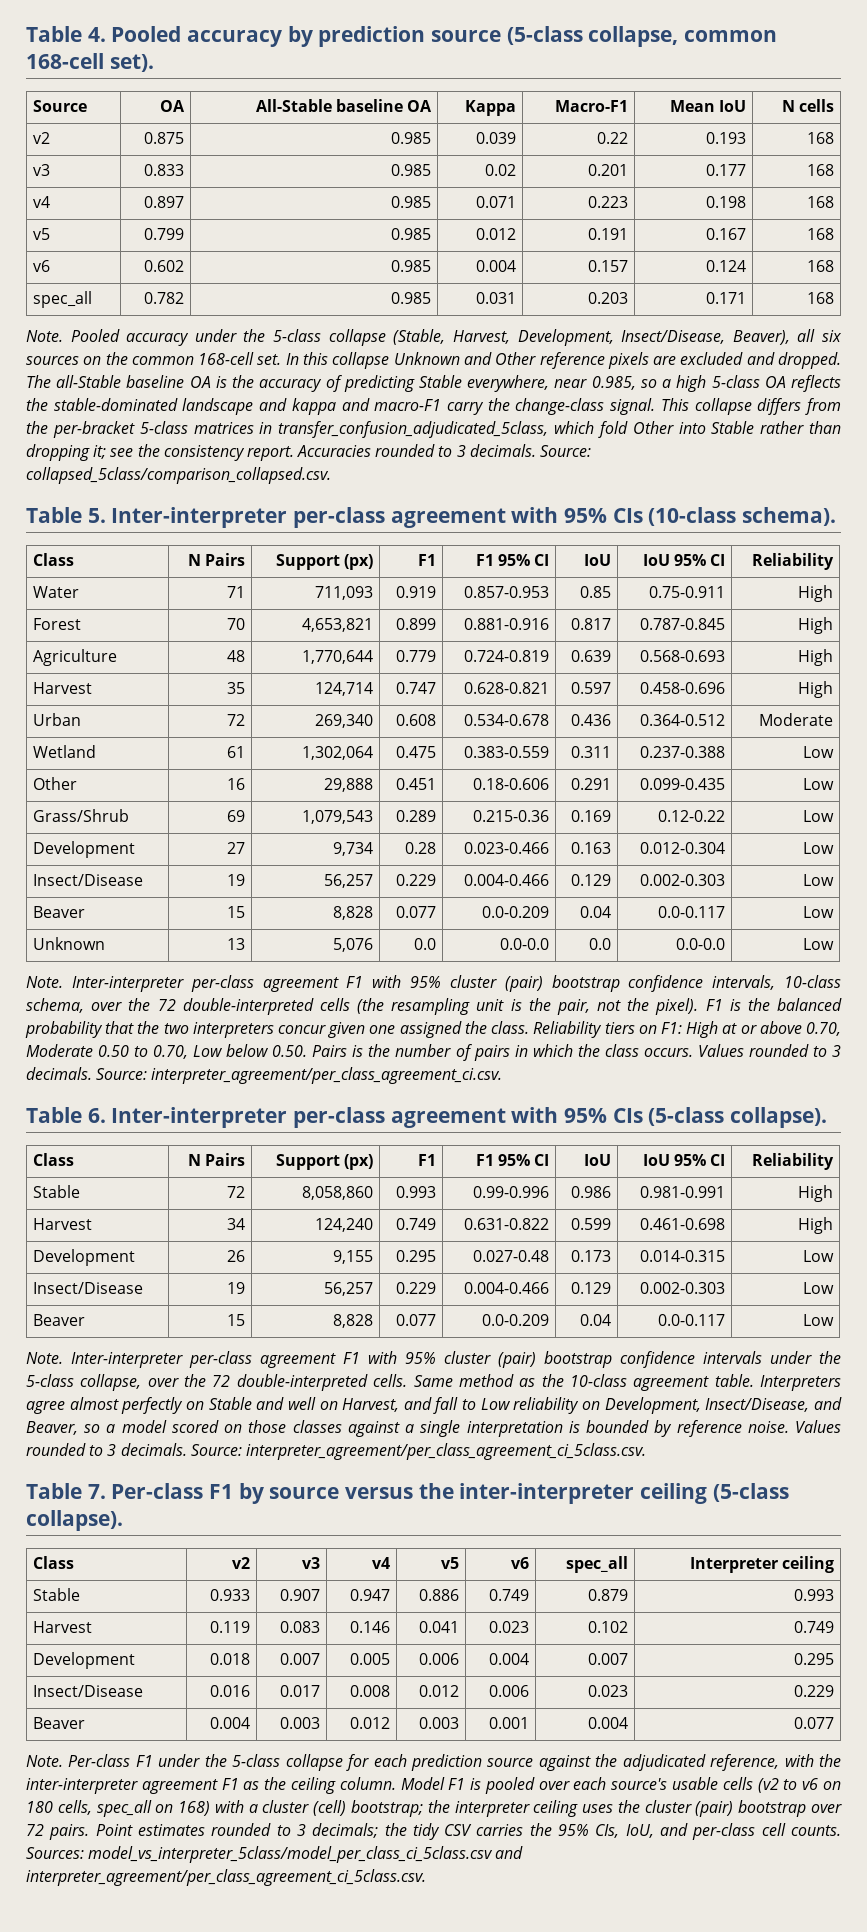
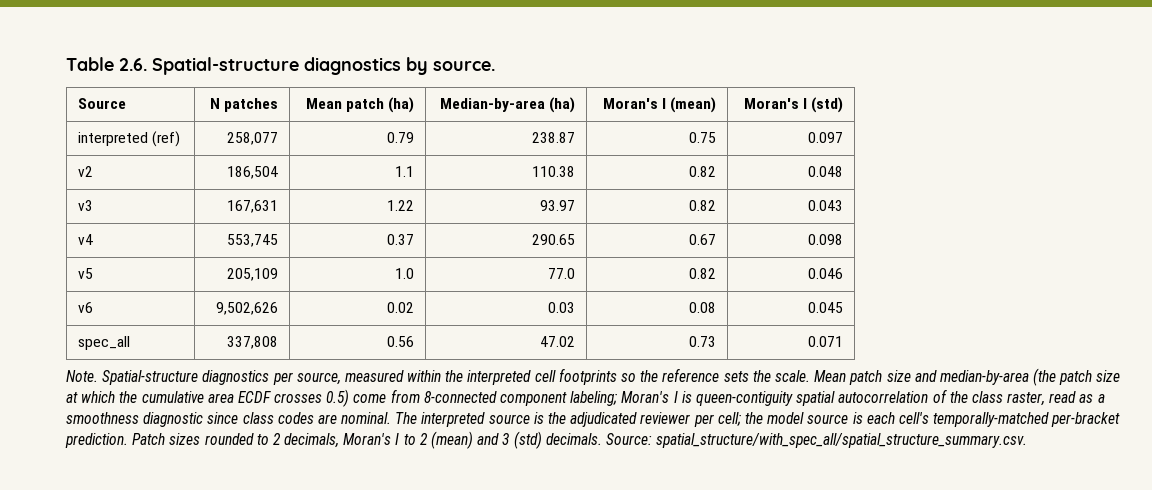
[26,26,778,47] [26,53,154,72] [32,100,87,112] [160,100,186,112] [255,99,433,112] [465,100,517,116] [555,100,629,112] [670,100,747,112] [782,99,835,112] [32,132,50,144] [144,132,185,144] [391,132,432,144] [476,132,517,144] [597,132,629,144] [706,132,747,144] [807,132,835,144] [32,164,50,176] [144,164,185,176] [391,164,432,176] [485,164,517,176] [588,164,629,176] [706,164,747,176] [807,164,835,176] [32,196,50,208] [144,196,185,208] [391,196,432,208] [476,196,517,208] [588,196,629,208] [706,196,747,208] [807,196,835,208] [32,228,50,240] [144,228,185,240] [391,228,432,240] [476,228,517,240] [588,228,629,240] [706,228,747,240] [807,228,835,240] [32,260,50,272] [144,260,185,272] [391,260,432,272] [476,260,517,272] [588,260,629,272] [706,260,747,272] [807,260,835,272] [32,291,92,308] [144,292,185,304] [391,292,432,304] [476,292,517,304] [588,292,629,304] [706,292,747,304] [807,292,835,304] [26,329,843,346] [26,352,841,369] [26,375,841,392] [26,398,841,415] [26,421,842,438] [26,444,592,461] [26,467,331,484] [26,507,837,528] [32,553,74,566] [188,553,246,566] [276,554,374,570] [418,554,437,566] [475,554,550,566] [584,554,612,566] [642,554,726,566] [752,553,835,570] [32,586,79,598] [227,586,246,598] [315,586,374,600] [396,586,437,598] [464,586,550,598] [580,586,612,598] [649,586,726,598] [798,585,834,602] [32,618,81,630] [227,618,246,630] [302,618,374,632] [396,618,437,630] [464,618,550,630] [571,618,612,630] [640,618,726,630] [798,617,834,634] [32,649,117,666] [227,650,246,662] [302,650,374,664] [396,650,437,662] [464,650,550,662] [571,650,612,662] [640,650,726,662] [798,649,834,666] [32,682,92,694] [227,682,246,694] [315,682,374,696] [396,682,437,694] [464,682,550,694] [571,682,612,694] [640,682,726,694] [798,681,834,698] [32,713,81,726] [227,714,246,726] [315,714,374,728] [396,714,437,726] [464,714,550,726] [571,714,612,726] [640,714,726,726] [759,713,834,726] [32,745,96,758] [227,746,246,758] [302,746,374,760] [396,746,437,758] [464,746,550,758] [571,746,612,758] [640,746,726,758] [803,746,835,758] [32,777,77,790] [227,778,246,790] [324,778,374,792] [396,778,437,790] [473,778,550,790] [571,778,612,790] [640,778,726,790] [803,778,835,790] [32,809,129,822] [227,810,246,822] [302,810,374,824] [396,810,437,822] [473,810,550,822] [571,810,612,822] [658,810,726,822] [803,810,835,822] [32,841,135,858] [227,842,246,854] [333,842,374,856] [405,842,437,854] [464,842,550,854] [571,842,612,854] [640,842,726,854] [803,842,835,854] [32,874,143,886] [227,874,246,886] [324,874,374,888] [396,874,437,886] [464,874,550,886] [571,874,612,886] [640,874,726,886] [803,874,835,886] [32,906,85,918] [227,906,246,918] [333,906,374,920] [396,906,437,918] [482,906,550,918] [580,906,612,918] [658,906,726,918] [803,906,835,918] [32,937,105,950] [227,938,246,950] [333,938,374,952] [414,938,437,950] [500,938,550,950] [589,938,612,950] [676,938,726,950] [803,938,835,950] [26,975,841,992] [26,998,842,1015] [25,1021,842,1038] [26,1044,841,1061] [26,1067,503,1084] [26,1107,828,1128] [32,1153,74,1166] [188,1153,246,1166] [276,1154,374,1170] [418,1154,437,1166] [475,1154,550,1166] [584,1154,612,1166] [642,1154,726,1166] [752,1153,835,1170] [32,1185,80,1198] [227,1186,246,1198] [302,1186,374,1200] [396,1186,437,1198] [473,1186,550,1198] [571,1186,612,1198] [640,1186,726,1198] [798,1185,834,1202] [32,1218,92,1230] [227,1218,246,1230] [315,1218,374,1232] [396,1218,437,1230] [464,1218,550,1230] [571,1218,612,1230] [640,1218,726,1230] [798,1217,834,1234] [32,1249,135,1266] [227,1250,246,1262] [333,1250,374,1264] [396,1250,437,1262] [473,1250,550,1262] [571,1250,612,1262] [640,1250,726,1262] [803,1250,835,1262] [32,1282,143,1294] [227,1282,246,1294] [324,1282,374,1296] [396,1282,437,1294] [464,1282,550,1294] [571,1282,612,1294] [640,1282,726,1294] [803,1282,835,1294] [32,1314,85,1326] [227,1314,246,1326] [333,1314,374,1328] [396,1314,437,1326] [482,1314,550,1326] [580,1314,612,1326] [658,1314,726,1326] [803,1314,835,1326] [26,1351,841,1368] [26,1374,842,1391] [26,1397,842,1414] [26,1420,842,1437] [26,1443,646,1460] [26,1483,789,1504] [26,1510,123,1531] [32,1556,74,1569] [232,1557,251,1569] [302,1557,321,1569] [372,1557,391,1569] [441,1557,460,1569] [511,1557,530,1569] [566,1556,629,1573] [690,1556,835,1573] [32,1588,80,1601] [210,1589,251,1601] [280,1589,321,1601] [350,1589,391,1601] [419,1589,460,1601] [489,1589,530,1601] [588,1589,629,1601] [794,1589,835,1601] [32,1621,92,1633] [210,1621,251,1633] [280,1621,321,1633] [350,1621,391,1633] [419,1621,460,1633] [489,1621,530,1633] [588,1621,629,1633] [794,1621,835,1633] [32,1652,135,1669] [210,1653,251,1665] [280,1653,321,1665] [350,1653,391,1665] [419,1653,460,1665] [489,1653,530,1665] [588,1653,629,1665] [794,1653,835,1665] [32,1685,143,1697] [210,1685,251,1697] [280,1685,321,1697] [350,1685,391,1697] [419,1685,460,1697] [489,1685,530,1697] [588,1685,629,1697] [794,1685,835,1697] [32,1717,85,1729] [210,1717,251,1729] [280,1717,321,1729] [350,1717,391,1729] [419,1717,460,1729] [489,1717,530,1729] [588,1717,629,1729] [794,1717,835,1729] [26,1754,841,1771] [26,1777,841,1794] [26,1800,843,1817] [26,1823,841,1840] [26,1846,524,1863] [26,1869,426,1886] Table 4. Pooled accuracy by prediction source (5-class collapse, common 168-cell set). // Source | OA | All-Stable baseline OA | Kappa | Macro-F1 | Mean IoU | N cells // v2 | 0.875 | 0.985 | 0.039 | 0.22 | 0.193 | 168 // v3 | 0.833 | 0.985 | 0.02 | 0.201 | 0.177 | 168 // v4 | 0.897 | 0.985 | 0.071 | 0.223 | 0.198 | 168 // v5 | 0.799 | 0.985 | 0.012 | 0.191 | 0.167 | 168 // v6 | 0.602 | 0.985 | 0.004 | 0.157 | 0.124 | 168 // spec_all | 0.782 | 0.985 | 0.031 | 0.203 | 0.171 | 168 // Note. Pooled accuracy under the 5-class collapse (Stable, Harvest, Development, Insect/Disease, Beaver), all six sources on the common 168-cell set. In this collapse Unknown and Other reference pixels are excluded and dropped. The all-Stable baseline OA is the accuracy of predicting Stable everywhere, near 0.985, so a high 5-class OA reflects the stable-dominated landscape and kappa and macro-F1 carry the change-class signal. This collapse differs from the per-bracket 5-class matrices in transfer_confusion_adjudicated_5class, which fold Other into Stable rather than dropping it; see the consistency report. Accuracies rounded to 3 decimals. Source: collapsed_5class/comparison_collapsed.csv. // Table 5. Inter-interpreter per-class agreement with 95% CIs (10-class schema). // Class | N Pairs | Support (px) | F1 | F1 95% CI | IoU | IoU 95% CI | Reliability // Water | 71 | 711,093 | 0.919 | 0.857-0.953 | 0.85 | 0.75-0.911 | High // Forest | 70 | 4,653,821 | 0.899 | 0.881-0.916 | 0.817 | 0.787-0.845 | High // Agriculture | 48 | 1,770,644 | 0.779 | 0.724-0.819 | 0.639 | 0.568-0.693 | High // Harvest | 35 | 124,714 | 0.747 | 0.628-0.821 | 0.597 | 0.458-0.696 | High // Urban | 72 | 269,340 | 0.608 | 0.534-0.678 | 0.436 | 0.364-0.512 | Moderate // Wetland | 61 | 1,302,064 | 0.475 | 0.383-0.559 | 0.311 | 0.237-0.388 | Low // Other | 16 | 29,888 | 0.451 | 0.18-0.606 | 0.291 | 0.099-0.435 | Low // Grass/Shrub | 69 | 1,079,543 | 0.289 | 0.215-0.36 | 0.169 | 0.12-0.22 | Low // Development | 27 | 9,734 | 0.28 | 0.023-0.466 | 0.163 | 0.012-0.304 | Low // Insect/Disease | 19 | 56,257 | 0.229 | 0.004-0.466 | 0.129 | 0.002-0.303 | Low // Beaver | 15 | 8,828 | 0.077 | 0.0-0.209 | 0.04 | 0.0-0.117 | Low // Unknown | 13 | 5,076 | 0.0 | 0.0-0.0 | 0.0 | 0.0-0.0 | Low // Note. Inter-interpreter per-class agreement F1 with 95% cluster (pair) bootstrap confidence intervals, 10-class schema, over the 72 double-interpreted cells (the resampling unit is the pair, not the pixel). F1 is the balanced probability that the two interpreters concur given one assigned the class. Reliability tiers on F1: High at or above 0.70, Moderate 0.50 to 0.70, Low below 0.50. Pairs is the number of pairs in which the class occurs. Values rounded to 3 decimals. Source: interpreter_agreement/per_class_agreement_ci.csv. // Table 6. Inter-interpreter per-class agreement with 95% CIs (5-class collapse). // Class | N Pairs | Support (px) | F1 | F1 95% CI | IoU | IoU 95% CI | Reliability // Stable | 72 | 8,058,860 | 0.993 | 0.99-0.996 | 0.986 | 0.981-0.991 | High // Harvest | 34 | 124,240 | 0.749 | 0.631-0.822 | 0.599 | 0.461-0.698 | High // Development | 26 | 9,155 | 0.295 | 0.027-0.48 | 0.173 | 0.014-0.315 | Low // Insect/Disease | 19 | 56,257 | 0.229 | 0.004-0.466 | 0.129 | 0.002-0.303 | Low // Beaver | 15 | 8,828 | 0.077 | 0.0-0.209 | 0.04 | 0.0-0.117 | Low // Note. Inter-interpreter per-class agreement F1 with 95% cluster (pair) bootstrap confidence intervals under the 5-class collapse, over the 72 double-interpreted cells. Same method as the 10-class agreement table. Interpreters agree almost perfectly on Stable and well on Harvest, and fall to Low reliability on Development, Insect/Disease, and Beaver, so a model scored on those classes against a single interpretation is bounded by reference noise. Values rounded to 3 decimals. Source: interpreter_agreement/per_class_agreement_ci_5class.csv. // Table 7. Per-class F1 by source versus the inter-interpreter ceiling (5-class collapse). // Class | v2 | v3 | v4 | v5 | v6 | spec_all | Interpreter ceiling // Stable | 0.933 | 0.907 | 0.947 | 0.886 | 0.749 | 0.879 | 0.993 // Harvest | 0.119 | 0.083 | 0.146 | 0.041 | 0.023 | 0.102 | 0.749 // Development | 0.018 | 0.007 | 0.005 | 0.006 | 0.004 | 0.007 | 0.295 // Insect/Disease | 0.016 | 0.017 | 0.008 | 0.012 | 0.006 | 0.023 | 0.229 // Beaver | 0.004 | 0.003 | 0.012 | 0.003 | 0.001 | 0.004 | 0.077 // Note. Per-class F1 under the 5-class collapse for each prediction source against the adjudicated reference, with the inter-interpreter agreement F1 as the ceiling column. Model F1 is pooled over each source's usable cells (v2 to v6 on 180 cells, spec_all on 168) with a cluster (cell) bootstrap; the interpreter ceiling uses the cluster (pair) bootstrap over 72 pairs. Point estimates rounded to 3 decimals; the tidy CSV carries the 95% CIs, IoU, and per-class cell counts. Sources: model_vs_interpreter_5class/model_per_class_ci_5class.csv and interpreter_agreement/per_class_agreement_ci_5class.csv. -> [66,57,495,75] [78,98,127,109] [209,98,278,112] [305,97,414,113] [439,97,575,113] [602,97,716,113] [743,97,843,113] [78,131,181,147] [226,132,278,145] [386,132,414,143] [531,132,575,143] [688,132,716,143] [807,132,843,143] [78,166,94,177] [226,166,278,179] [394,166,414,177] [531,166,575,177] [688,166,716,177] [807,166,843,177] [78,200,94,211] [226,200,278,213] [386,200,414,211] [539,200,575,211] [688,200,716,211] [807,200,843,211] [78,234,94,245] [226,234,278,247] [386,234,414,245] [531,234,575,245] [688,234,716,245] [807,234,843,245] [78,268,94,279] [226,268,278,281] [394,268,414,279] [547,268,575,279] [688,268,716,279] [807,268,843,279] [78,302,94,313] [215,302,278,315] [386,302,414,313] [547,302,575,313] [688,302,716,313] [807,302,843,313] [78,336,131,350] [226,336,278,349] [386,336,414,347] [539,336,575,347] [688,336,716,347] [807,336,843,347] [66,368,1121,386] [66,389,1105,407] [66,412,1121,427] [65,431,1028,449] Table 2.6. Spatial-structure diagnostics by source. // Source | N patches | Mean patch (ha) | Median-by-area (ha) | Moran's I (mean) | Moran's I (std) // interpreted (ref) | 258,077 | 0.79 | 238.87 | 0.75 | 0.097 // v2 | 186,504 | 1.1 | 110.38 | 0.82 | 0.048 // v3 | 167,631 | 1.22 | 93.97 | 0.82 | 0.043 // v4 | 553,745 | 0.37 | 290.65 | 0.67 | 0.098 // v5 | 205,109 | 1.0 | 77.0 | 0.82 | 0.046 // v6 | 9,502,626 | 0.02 | 0.03 | 0.08 | 0.045 // spec_all | 337,808 | 0.56 | 47.02 | 0.73 | 0.071 // Note. Spatial-structure diagnostics per source, measured within the interpreted cell footprints so the reference sets the scale. Mean patch size and median-by-area (the patch size at which the cumulative area ECDF crosses 0.5) come from 8-connected component labeling; Moran's I is queen-contiguity spatial autocorrelation of the class raster, read as a smoothness diagnostic since class codes are nominal. The interpreted source is the adjudicated reviewer per cell; the model source is each cell's temporally-matched per-bracket prediction. Patch sizes rounded to 2 decimals, Moran's I to 2 (mean) and 3 (std) decimals. Source: spatial_structure/with_spec_all/spatial_structure_summary.csv.

